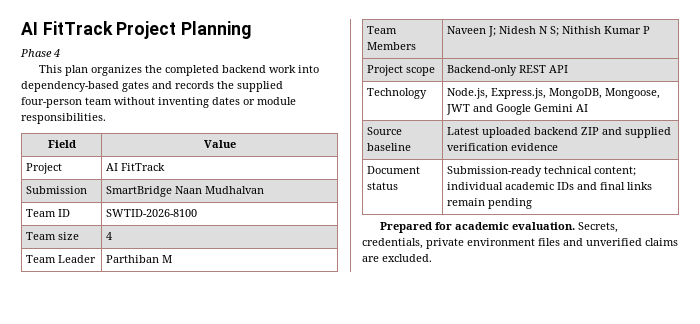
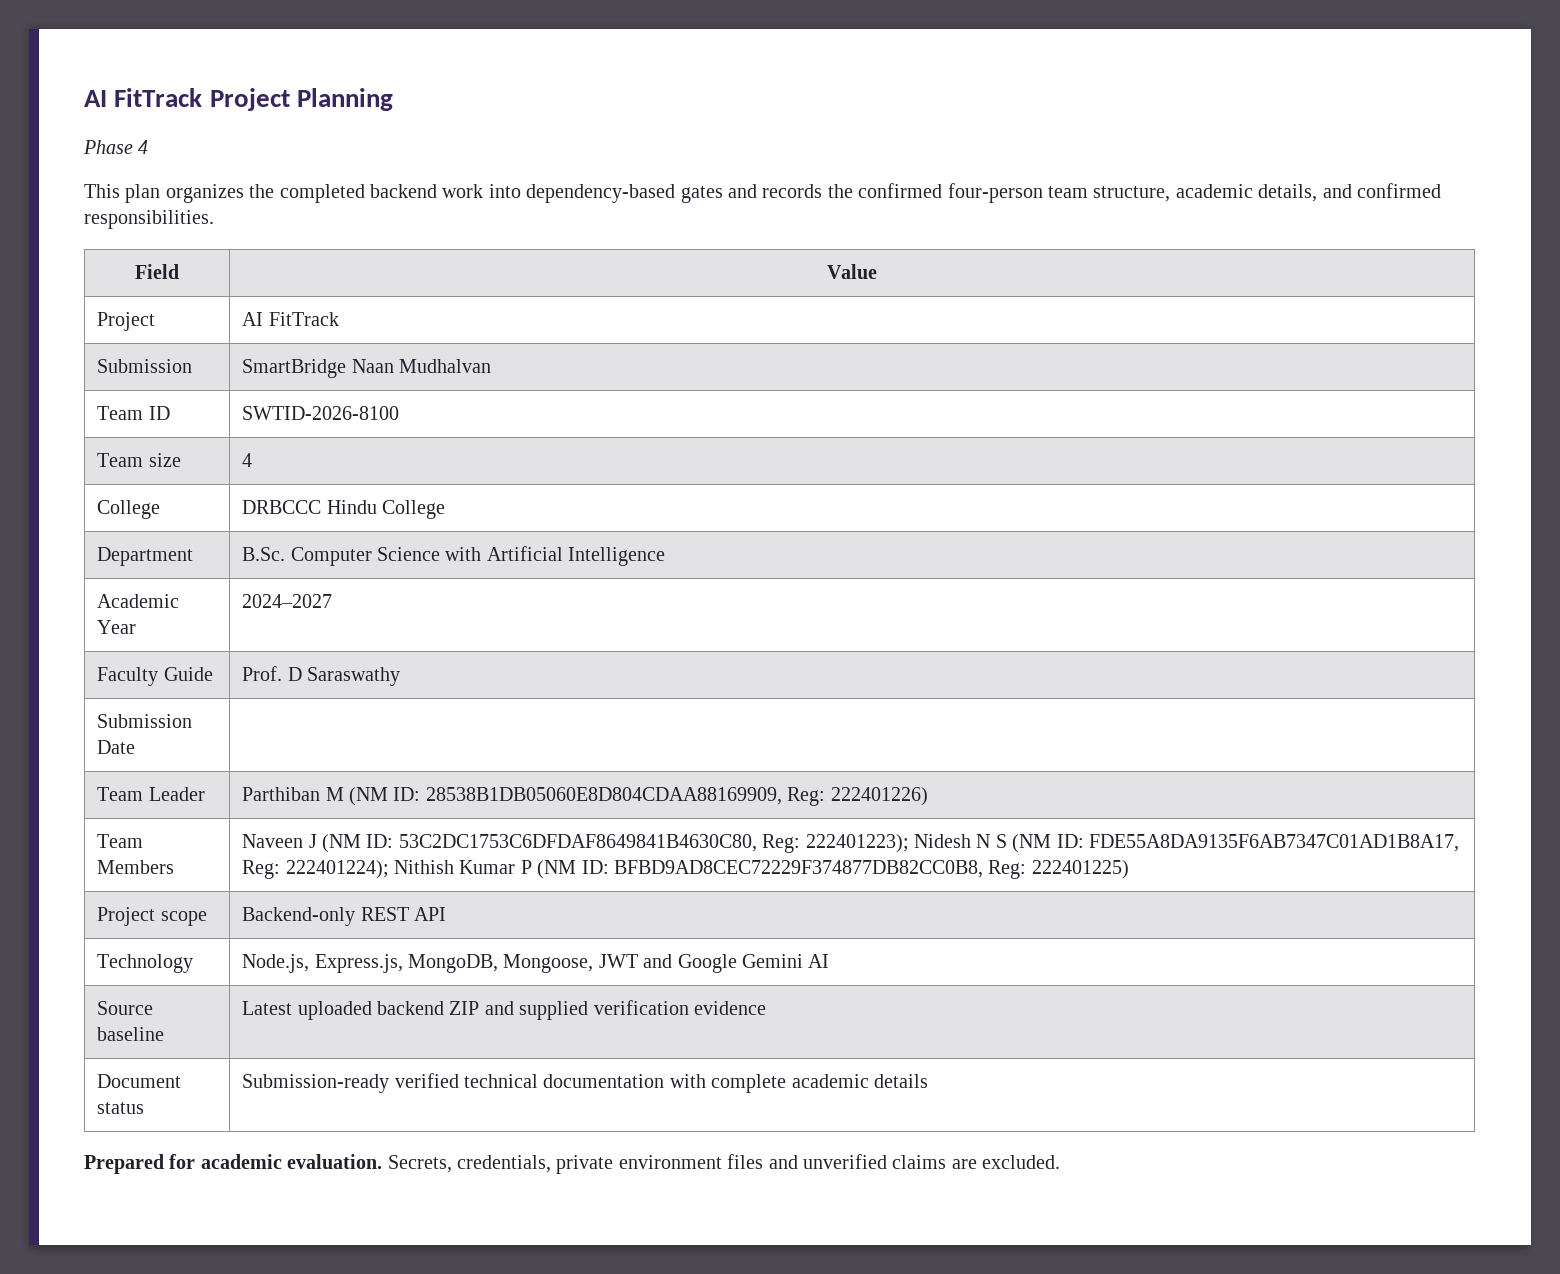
[237,81,283,92] supplied -> [858,183,943,198] confirmed
[114,97,296,108] without inventing dates or module -> [1093,183,1441,202] structure, academic details, and confirmed
[25,255,96,263] [105,255,172,263] [366,26,397,34] [366,42,416,50] [446,26,650,37] Team Leader | Parthiban M // Team Members | Naveen J; Nidesh N S; Nithish Kumar P -> [97,500,161,519] [242,500,445,519] [97,547,194,566] [242,546,666,566] [97,594,180,608] [97,620,137,634] [242,594,333,608] [97,667,213,686] [242,666,400,686] [97,714,193,728] [97,740,136,754] [97,787,205,801] [242,787,928,806] [97,834,144,848] [97,860,175,874] [242,834,1459,853] [242,860,1129,879] College | DRBCCC Hindu College // Department | B.Sc. Computer Science with Artificial Intelligence // Academic Year | 2024–2027 // Faculty Guide | Prof. D Saraswathy // Submission Date | // Team Leader | Parthiban M (NM ID: 28538B1DB05060E8D804CDAA88169909, Reg: 222401226) // Team Members | Naveen J (NM ID: 53C2DC1753C6DFDAF8649841B4630C80, Reg: 222401223); Nidesh N S (NM ID: FDE55A8DA9135F6AB7347C01AD1B8A17, Reg: 222401224); Nithish Kumar P (NM ID: BFBD9AD8CEC72229F374877DB82CC0B8, Reg: 222401225)
[543,166,636,176] [446,182,652,190] [446,198,532,209] technical content; individual academic IDs and final links remain pending -> [394,1073,928,1093] verified technical documentation with complete academic details

